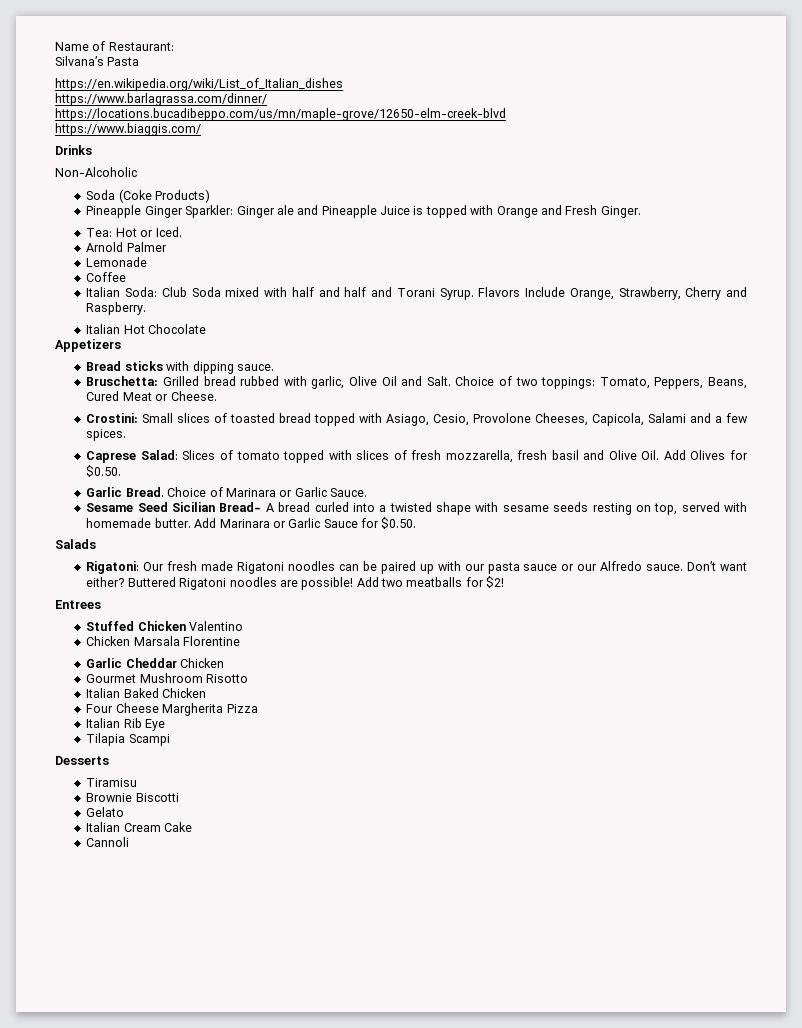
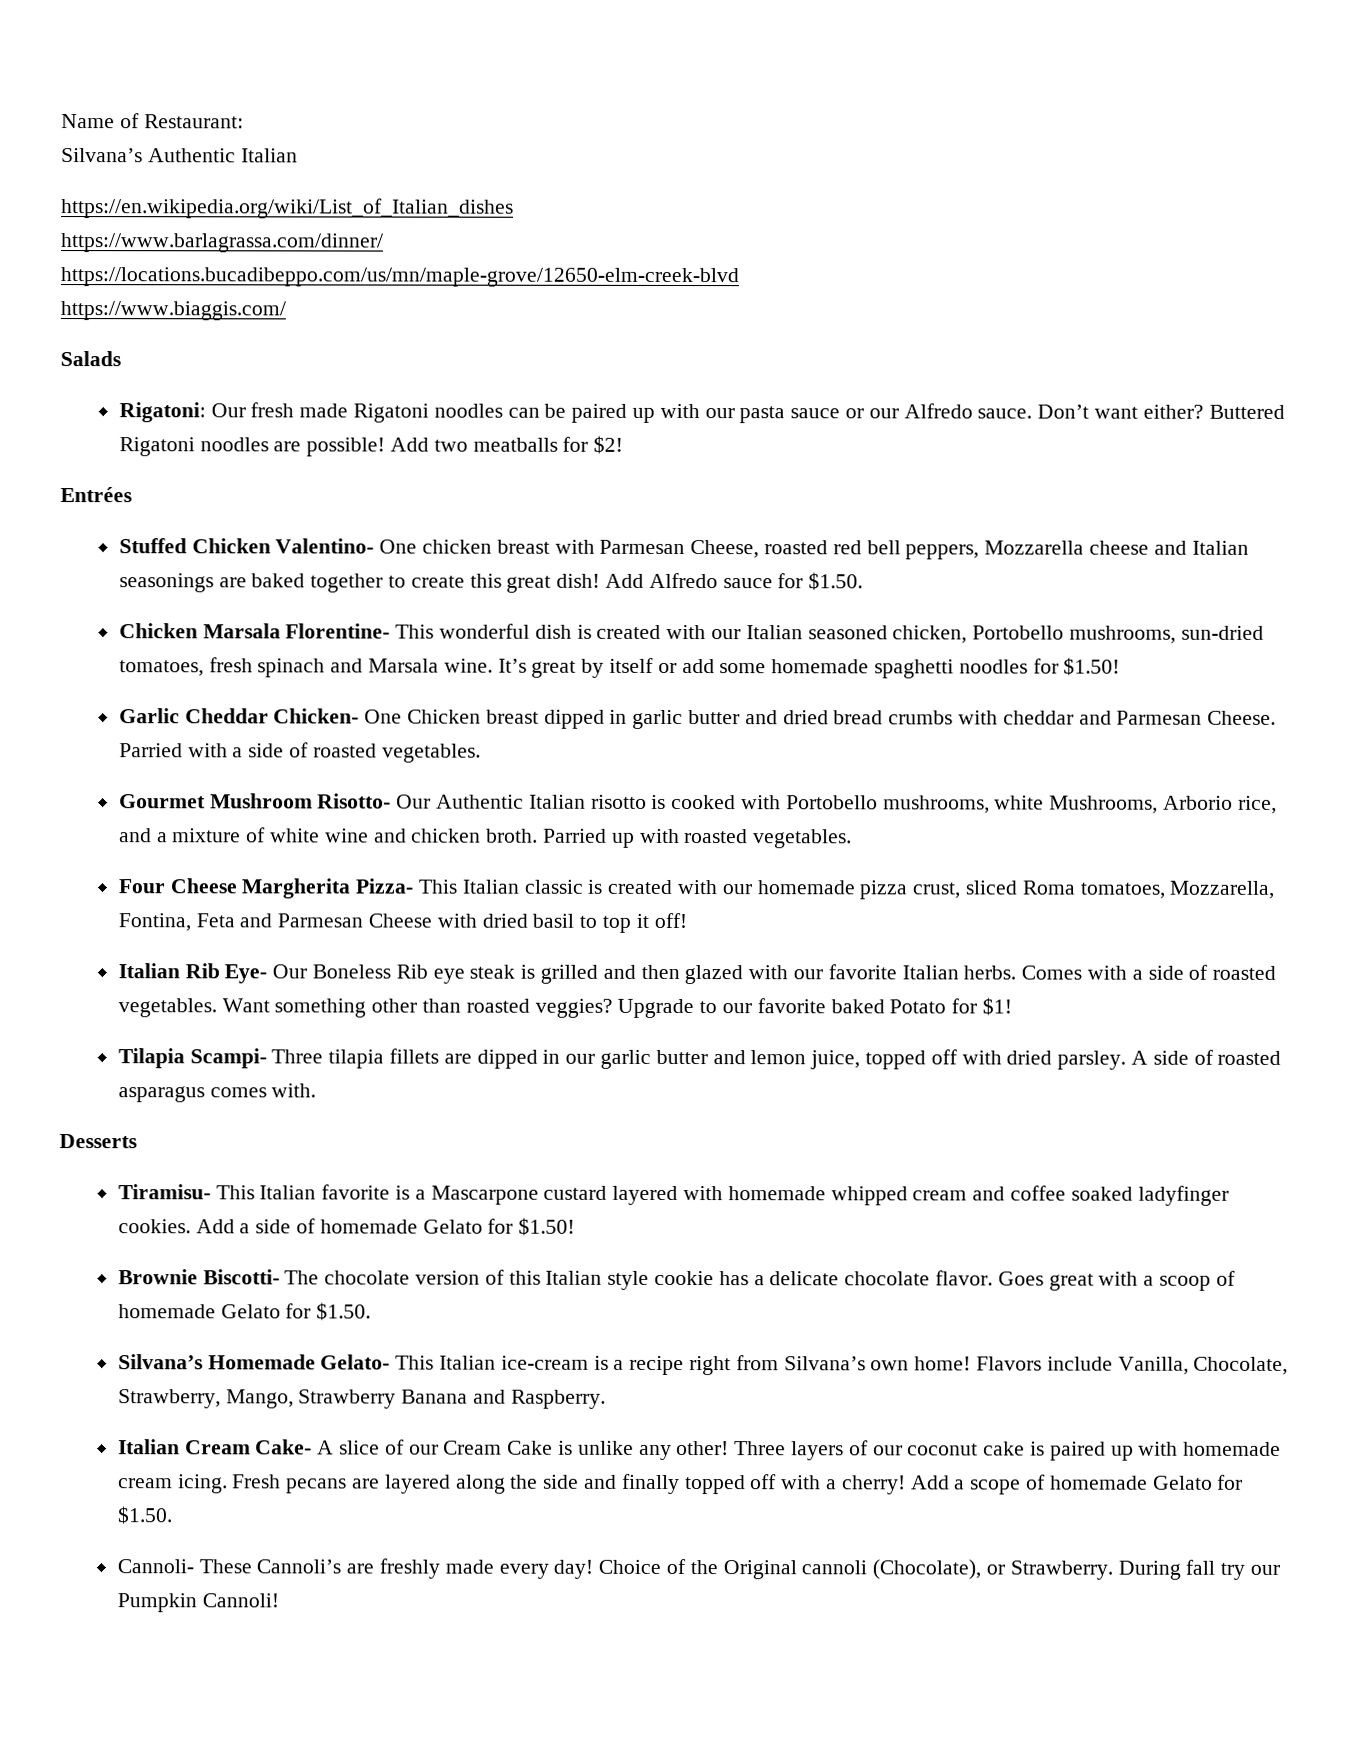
[107,57,140,66] Pasta -> [147,148,298,163] Authentic Italian
[55,145,92,155] [55,167,137,177] [86,189,211,203] [86,205,641,218] [86,227,182,237] [86,242,167,252] [86,257,148,267] [86,272,127,282] [86,287,748,300] [86,302,147,315] [86,324,207,334] [55,339,121,352] [86,361,274,374] [86,376,748,389] [86,391,217,401] [86,413,749,426] [86,429,127,441] [86,450,748,463] [86,465,122,477] [86,487,368,497] [86,502,747,515] [86,517,417,529] // Drinks // Non-Alcoholic // Soda (Coke Products) // Pineapple Ginger Sparkler: Ginger ale and Pineapple Juice is topped with Orange and Fresh Ginger. // Tea: Hot or Iced. // Arnold Palmer // Lemonade // Coffee // Italian Soda: Club Soda mixed with half and half and Torani Syrup. Flavors Include Orange, Strawberry, Cherry and Raspberry. // Italian Hot Chocolate // Appetizers // Bread sticks with dipping sauce. // Bruschetta: Grilled bread rubbed with garlic, Olive Oil and Salt. Choice of two toppings: Tomato, Peppers, Beans, Cured Meat or Cheese. // Crostini: Small slices of toasted bread topped with Asiago, Cesio, Provolone Cheeses, Capicola, Salami and a few spices. // Caprese Salad: Slices of tomato topped with slices of fresh mozzarella, fresh basil and Olive Oil. Add Olives for $0.50. // Garlic Bread. Choice of Marinara or Garlic Sauce. // Sesame Seed Sicilian Bread- A bread curled into a twisted shape with sesame seeds resting on top, served with homemade butter. Add Marinara or Garlic Sauce for $0.50. -> (286, 311) none
[55,600,101,609] Entrees -> [60,487,132,503] Entrées
[189,621,244,631] [86,636,241,646] Valentino // Chicken Marsala Florentine -> [275,538,1249,560] [118,572,864,593] [118,623,1264,644] [118,657,1121,679] Valentino- One chicken breast with Parmesan Cheese, roasted red bell peppers, Mozzarella cheese and Italian seasonings are baked together to create this great dish! Add Alfredo sauce for $1.50. // Chicken Marsala Florentine- This wonderful dish is created with our Italian seasoned chicken, Portobello mushrooms, sun-dried tomatoes, fresh spinach and Marsala wine. It’s great by itself or add some homemade spaghetti noodles for $1.50!
[180,658,225,668] [86,673,249,683] [86,688,207,698] [86,703,258,716] [86,718,166,731] [86,733,170,746] [55,756,109,765] [86,778,138,787] [86,793,179,802] [86,807,125,817] [86,822,193,832] [86,837,130,847] Chicken // Gourmet Mushroom Risotto // Italian Baked Chicken // Four Cheese Margherita Pizza // Italian Rib Eye // Tilapia Scampi // Desserts // Tiramisu // Brownie Biscotti // Gelato // Italian Cream Cake // Cannoli -> [273,708,1277,730] [118,742,481,763] [118,793,1277,814] [118,827,853,849] [117,878,1275,900] [117,912,687,933] [117,963,1277,985] [117,997,1012,1019] [117,1048,1282,1070] [117,1083,317,1103] [59,1134,137,1149] [117,1184,1229,1206] [117,1217,576,1236] [117,1269,1236,1291] [117,1302,372,1321] [117,1354,1289,1376] [117,1389,606,1409] [117,1439,1282,1461] [117,1473,1244,1495] [116,1506,173,1525] [116,1558,1280,1580] [116,1593,279,1613] Chicken- One Chicken breast dipped in garlic butter and dried bread crumbs with cheddar and Parmesan Cheese. Parried with a side of roasted vegetables. // Gourmet Mushroom Risotto- Our Authentic Italian risotto is cooked with Portobello mushrooms, white Mushrooms, Arborio rice, and a mixture of white wine and chicken broth. Parried up with roasted vegetables. // Four Cheese Margherita Pizza- This Italian classic is created with our homemade pizza crust, sliced Roma tomatoes, Mozzarella, Fontina, Feta and Parmesan Cheese with dried basil to top it off! // Italian Rib Eye- Our Boneless Rib eye steak is grilled and then glazed with our favorite Italian herbs. Comes with a side of roasted vegetables. Want something other than roasted veggies? Upgrade to our favorite baked Potato for $1! // Tilapia Scampi- Three tilapia fillets are dipped in our garlic butter and lemon juice, topped off with dried parsley. A side of roasted asparagus comes with. // Desserts // Tiramisu- This Italian favorite is a Mascarpone custard layered with homemade whipped cream and coffee soaked ladyfinger cookies. Add a side of homemade Gelato for $1.50! // Brownie Biscotti- The chocolate version of this Italian style cookie has a delicate chocolate flavor. Goes great with a scoop of homemade Gelato for $1.50. // Silvana’s Homemade Gelato- This Italian ice-cream is a recipe right from Silvana’s own home! Flavors include Vanilla, Chocolate, Strawberry, Mango, Strawberry Banana and Raspberry. // Italian Cream Cake- A slice of our Cream Cake is unlike any other! Three layers of our coconut cake is paired up with homemade cream icing. Fresh pecans are layered along the side and finally topped off with a cherry! Add a scope of homemade Gelato for $1.50. // Cannoli- These Cannoli’s are freshly made every day! Choice of the Original cannoli (Chocolate), or Strawberry. During fall try our Pumpkin Cannoli!

